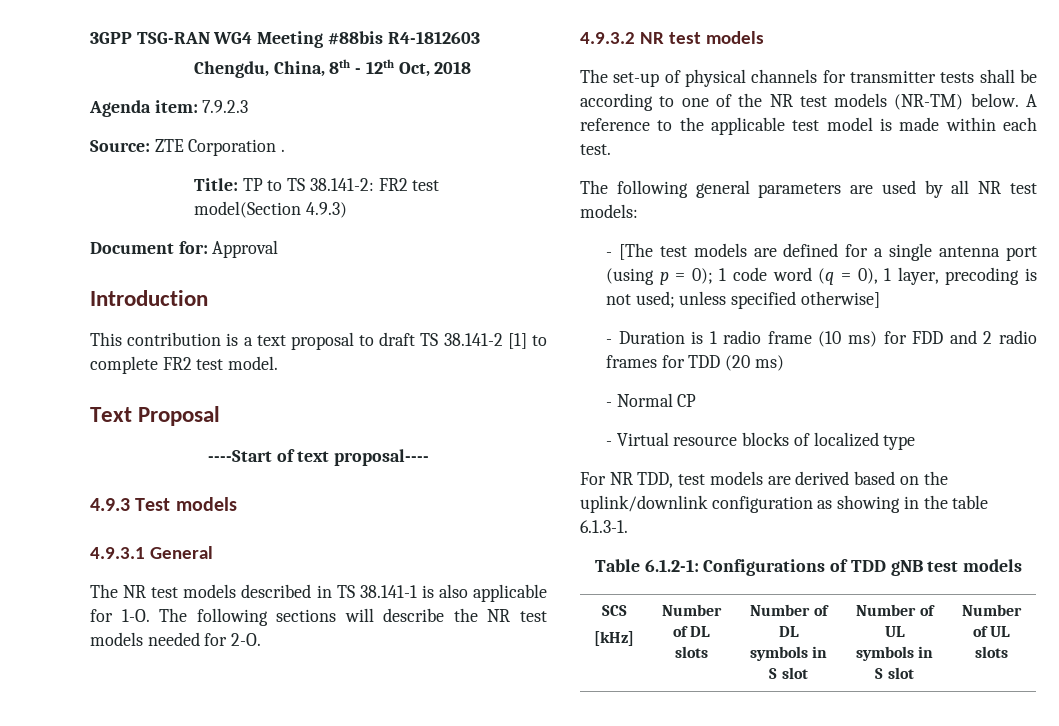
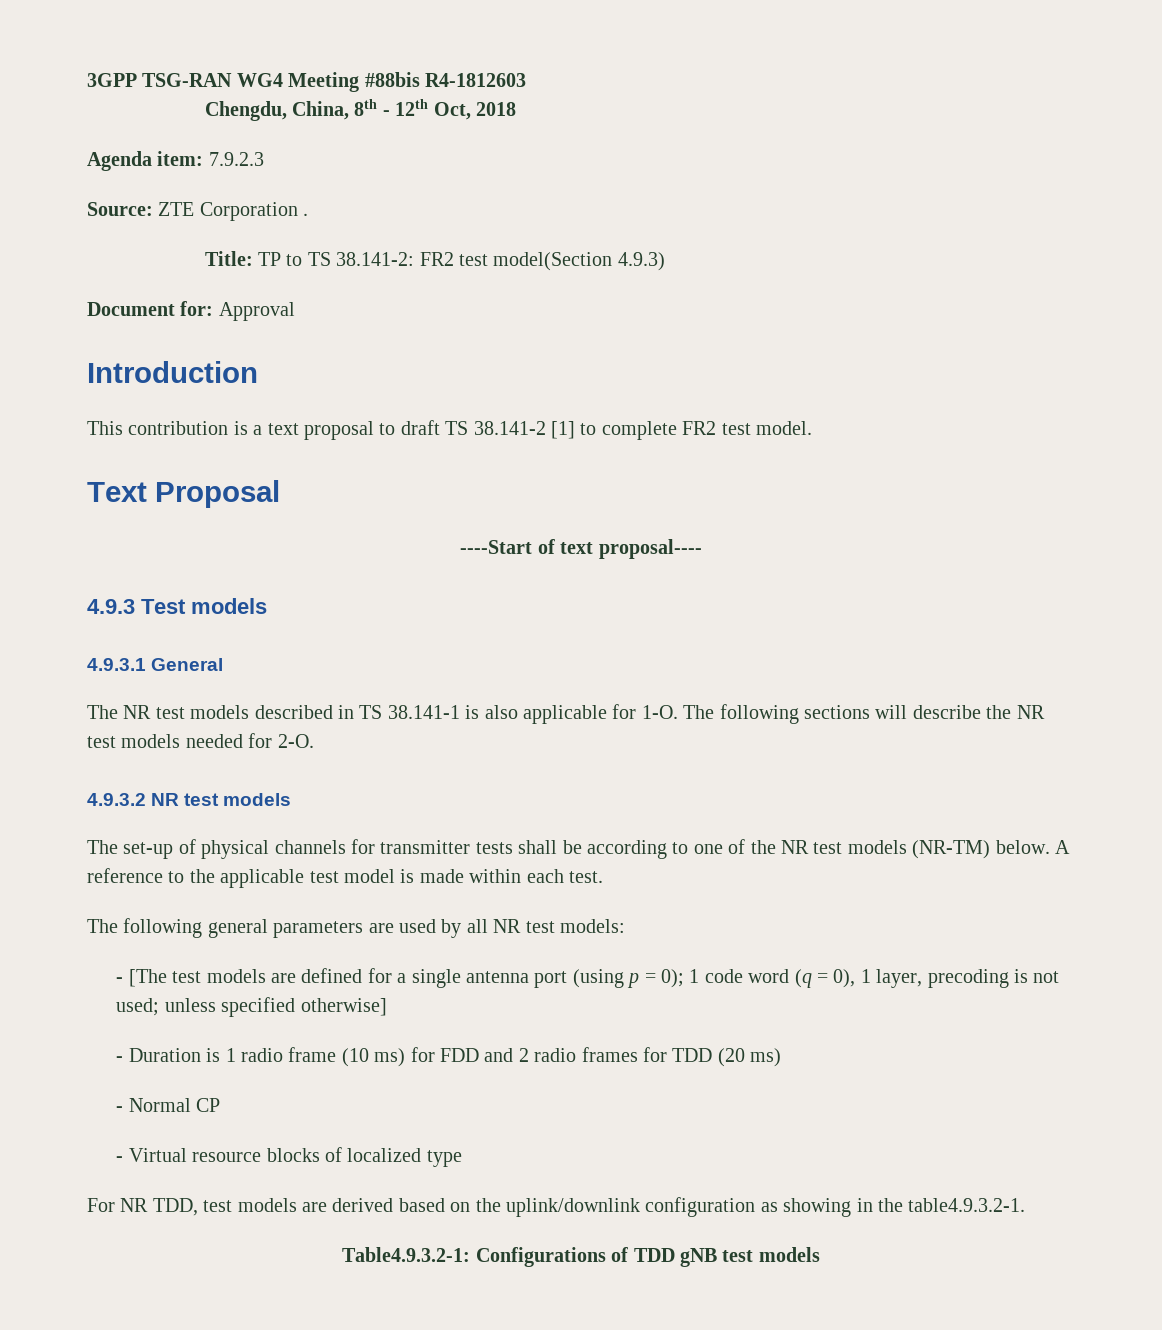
[952,495,989,509] [580,520,628,533] [594,559,699,572] table 6.1.3-1. // Table 6.1.2-1: -> [908,1198,1026,1212] [342,1247,471,1262] table4.9.3.2-1. // Table4.9.3.2-1:
[601,605,627,616] [594,631,634,646] [662,604,722,616] [672,626,711,637] [675,646,708,658] [750,604,829,616] [778,626,799,637] [749,646,828,661] [769,667,808,679] [856,604,935,616] [884,626,905,637] [855,646,934,661] [875,667,914,679] [962,604,1022,616] [972,626,1011,637] [975,646,1008,658] // SCS // [kHz] | Number of DL slots | Number of DL symbols in S slot | Number of UL symbols in S slot | Number of UL slots -> (820, 1254) none

